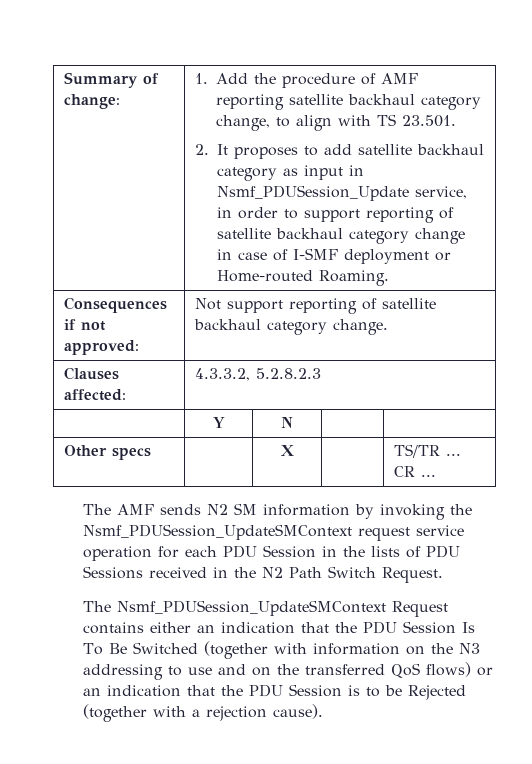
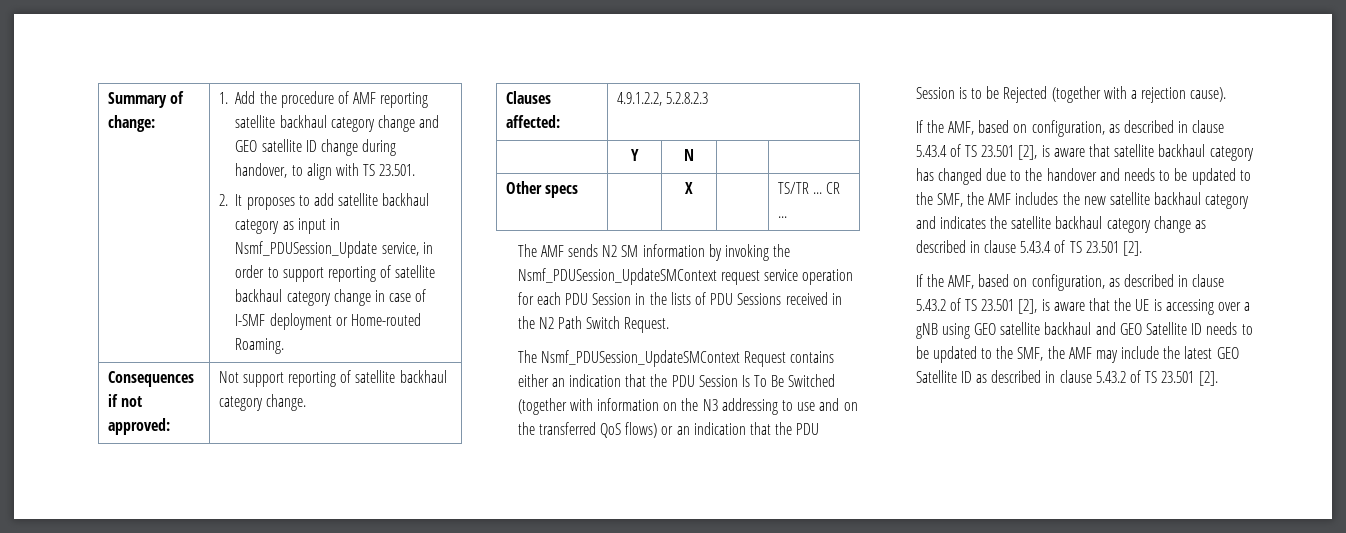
[215,115,270,131] change, -> [377,115,440,132] [235,139,397,156] [235,163,288,178] change and GEO satellite ID change during handover,
[194,368,250,381] 4.3.3.2, -> [616,92,662,106] 4.9.1.2.2,
(323, 711) none -> [915,120,1225,137] [915,144,1254,161] [915,168,1251,185] [915,192,1250,209] [915,216,1206,233] [915,240,1142,256] [915,274,1225,291] [915,298,1251,315] [915,322,1253,339] [915,346,1239,363] [915,370,1218,386] // If the AMF, based on configuration, as described in clause 5.43.4 of TS 23.501 [2], is aware that satellite backhaul category has changed due to the handover and needs to be updated to the SMF, the AMF includes the new satellite backhaul category and indicates the satellite backhaul category change as described in clause 5.43.4 of TS 23.501 [2]. // If the AMF, based on configuration, as described in clause 5.43.2 of TS 23.501 [2], is aware that the UE is accessing over a gNB using GEO satellite backhaul and GEO Satellite ID needs to be updated to the SMF, the AMF may include the latest GEO Satellite ID as described in clause 5.43.2 of TS 23.501 [2].

